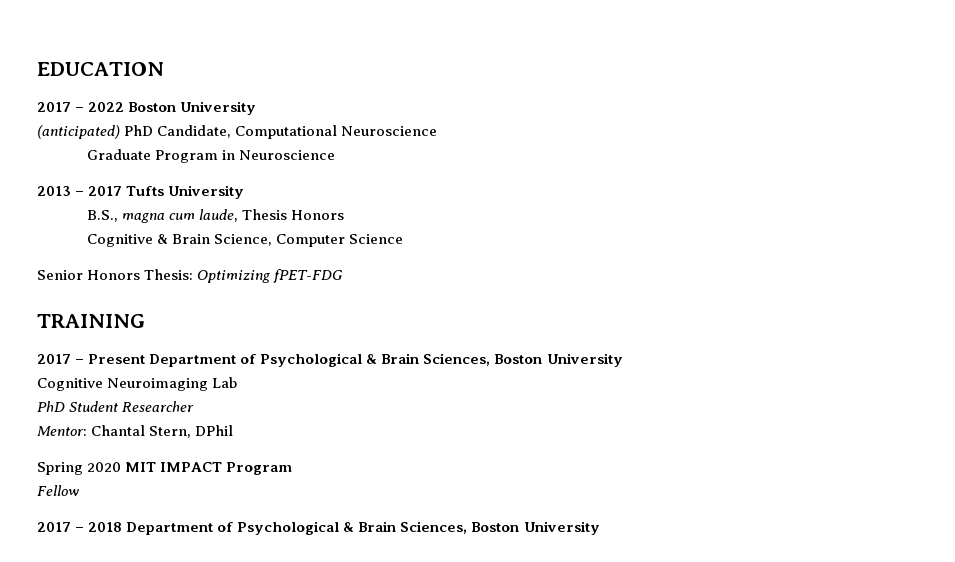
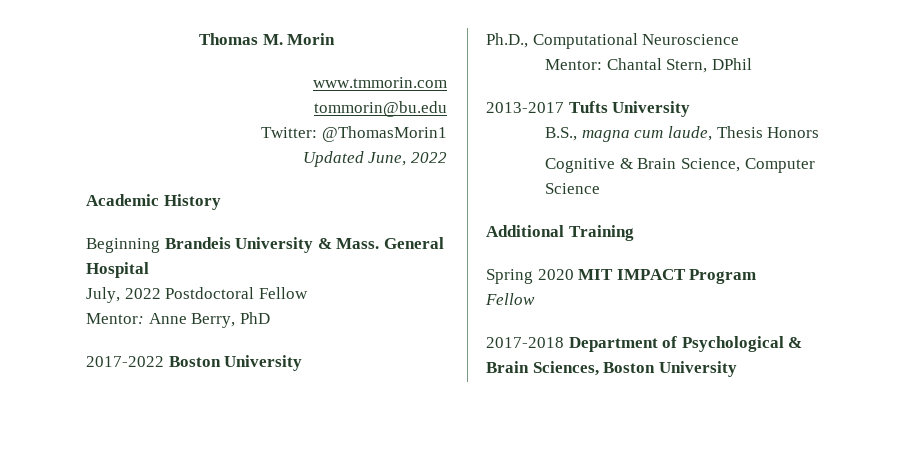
[37,62,164,76] [37,101,257,115] [37,125,232,139] EDUCATION // 2017 – 2022 Boston University // (anticipated) PhD Candidate, -> [198,33,336,45] [313,77,447,88] [314,101,447,117] [261,126,447,142] [302,151,447,167] [86,194,221,210] [86,237,444,253] [86,262,149,278] [86,287,308,303] [86,312,270,328] [86,355,303,371] [486,33,528,48] Thomas M. Morin // www.tmmorin.com // tommorin@bu.edu // Twitter: @ThomasMorin1 // Updated June, 2022 // Academic History // Beginning Brandeis University & Mass. General Hospital // July, 2022 Postdoctoral Fellow // Mentor: Anne Berry, PhD // 2017-2022 Boston University // Ph.D.,
[86,149,335,163] [37,186,123,196] Graduate Program in Neuroscience // 2013 – 2017 -> [545,58,753,73] [486,102,564,113] Mentor: Chantal Stern, DPhil // 2013-2017
[37,269,343,283] [37,314,145,328] [37,353,623,367] [37,377,238,391] [37,401,195,412] [37,425,234,438] Senior Honors Thesis: Optimizing fPET-FDG // TRAINING // 2017 – Present Department of Psychological & Brain Sciences, Boston University // Cognitive Neuroimaging Lab // PhD Student Researcher // Mentor: Chantal Stern, DPhil -> [486,225,634,241] Additional Training
[37,522,123,532] 2017 – 2018 -> [486,337,564,348] 2017-2018

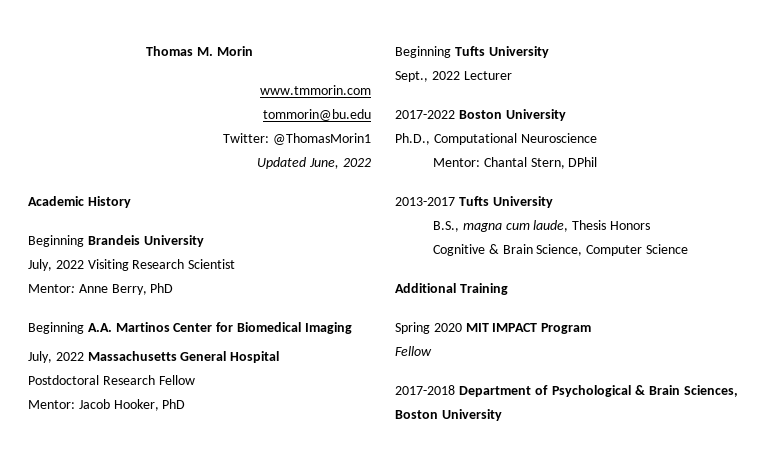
[317,237,444,249] [86,262,149,278] [86,287,308,303] & Mass. General Hospital // July, 2022 Postdoctoral Fellow -> [28,259,236,271] // July, 2022 Visiting Research Scientist
(270, 318) none -> [28,322,352,334] [28,351,280,363] [28,375,195,385] [28,399,186,411] [395,46,549,58] [395,71,512,82] // Beginning A.A. Martinos Center for Biomedical Imaging // July, 2022 Massachusetts General Hospital // Postdoctoral Research Fellow // Mentor: Jacob Hooker, PhD // Beginning Tufts University // Sept., 2022 Lecturer

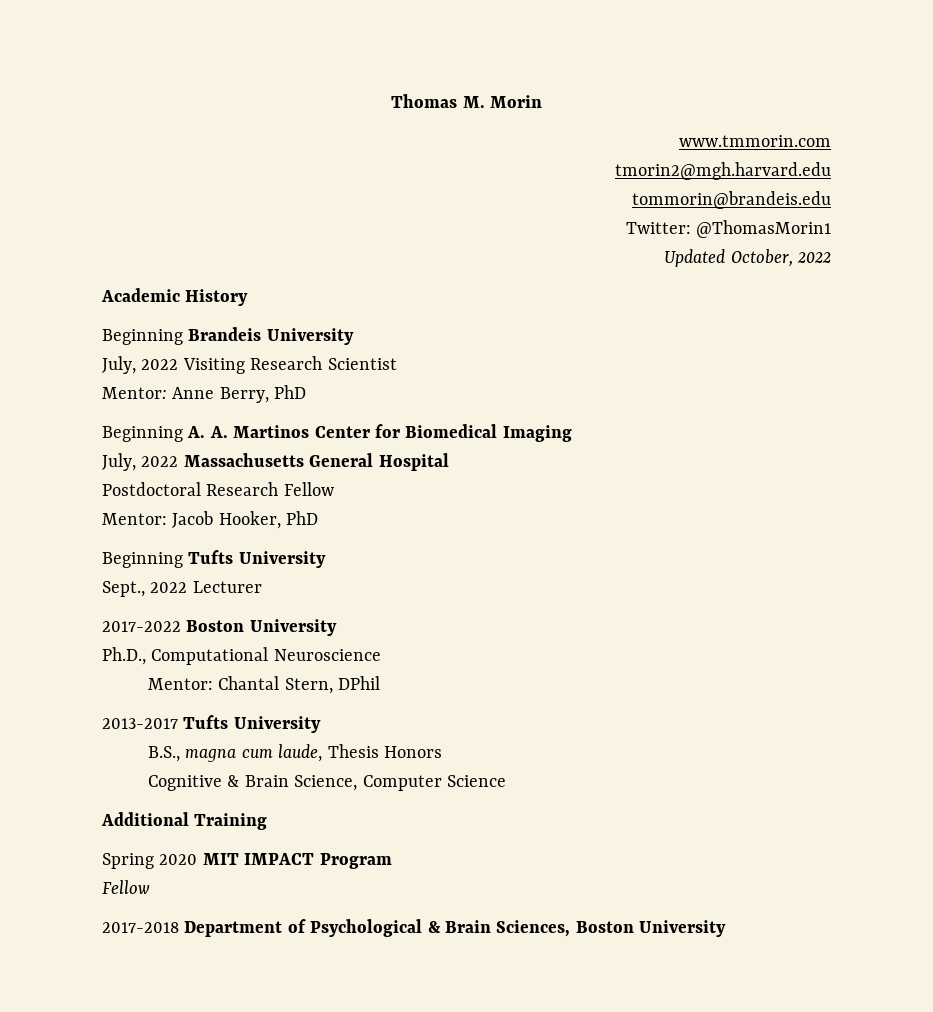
[263,109,371,121] tommorin@bu.edu -> [615,162,831,180] [632,191,831,209] tmorin2@mgh.harvard.edu // tommorin@brandeis.edu
[309,158,340,169] June, -> [730,249,793,267] October,
[87,323,112,332] A.A. -> [187,426,228,438] A. A.

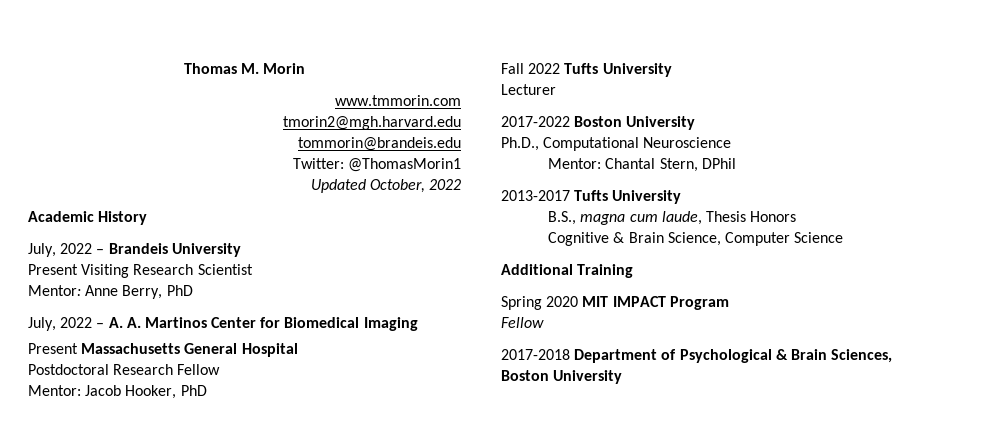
[102,329,183,345] Beginning -> [28,243,105,257] July, 2022 –
[102,356,179,374] July, 2022 -> [28,264,78,275] Present
[102,426,183,442] Beginning -> [28,317,105,331] July, 2022 –
[102,453,179,471] July, 2022 -> [28,343,78,354] Present
[102,550,326,568] [102,581,188,597] Beginning Tufts University // Sept., 2022 -> [501,63,672,77] Fall 2022 Tufts University //

